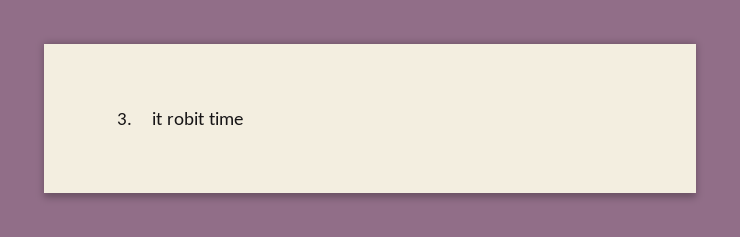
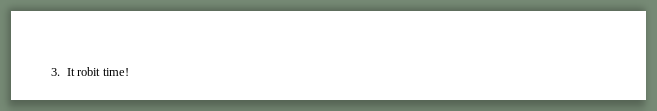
[151,112,243,125] it robit time -> [66,67,129,76] It robit time!

